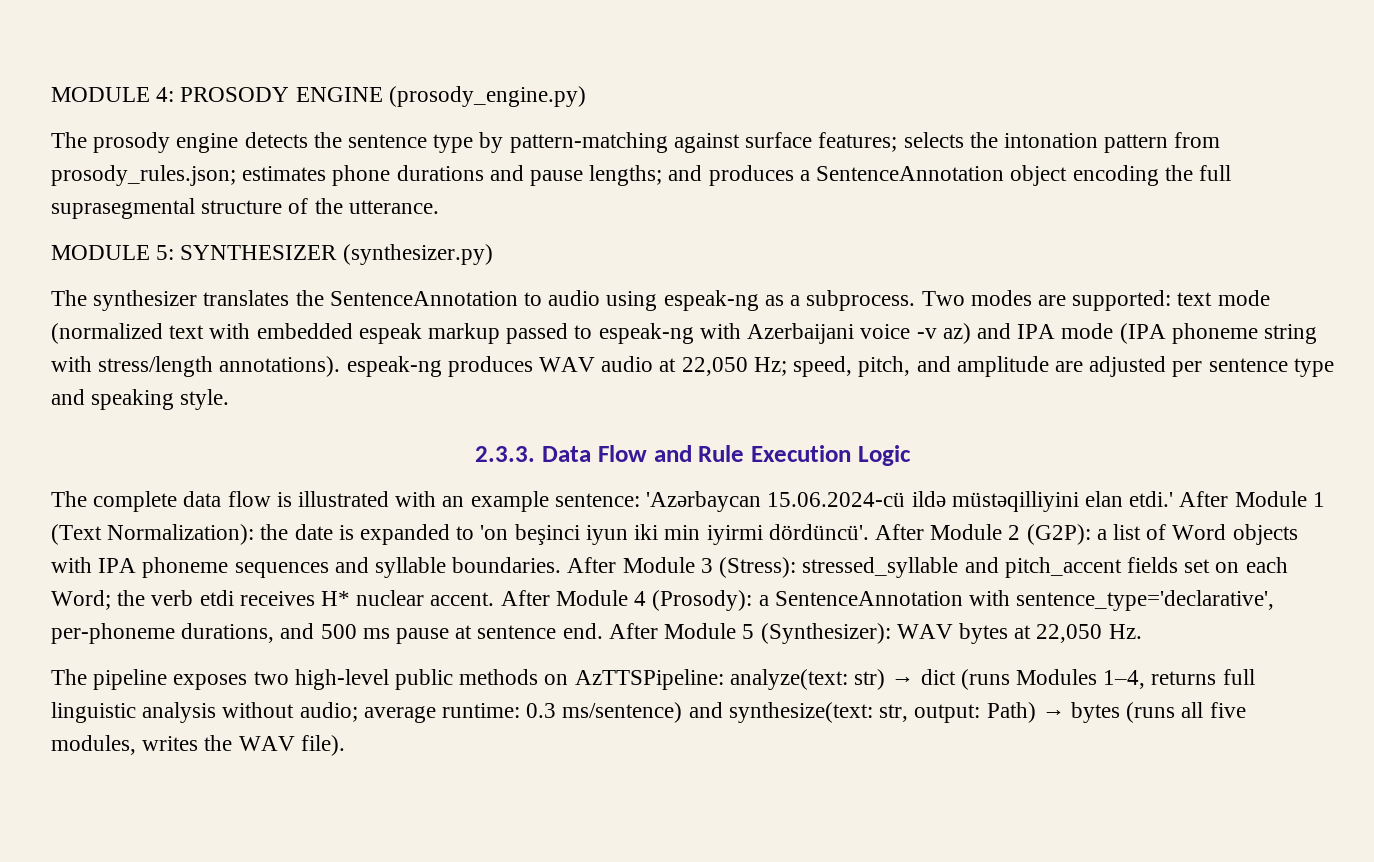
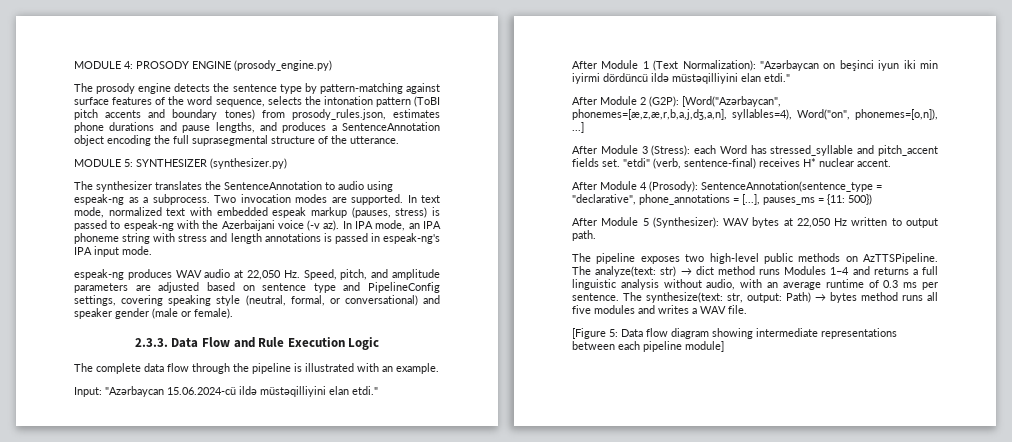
[818,132,1221,153] [51,165,236,186] features; selects the intonation pattern from prosody_rules.json; -> [112,96,440,107] [74,109,386,120] features of the word sequence, selects the intonation pattern (ToBI pitch accents and boundary tones) from prosody_rules.json,
[589,165,663,186] lengths; -> [215,122,255,133] lengths,
(965, 298) none -> [240,194,291,203] invocation
[1072,290,1270,311] [51,323,163,344] supported: text mode (normalized -> [351,194,440,205] [74,207,162,218] supported. In text mode, normalized
(501, 333) none -> [351,207,441,218] (pauses, stress) is
(741, 331) none -> [202,220,219,229] the
[916,323,1317,344] [51,356,341,377] -v az) and IPA mode (IPA phoneme string with stress/length annotations). -> [307,220,442,231] [74,233,440,244] [74,246,152,257] (-v az). In IPA mode, an IPA phoneme string with stress and length annotations is passed in espeak-ng's IPA input mode. //
[753,356,853,377] Hz; speed, -> [283,269,337,280] Hz. Speed,
(1049, 366) none -> [74,283,128,293] parameters
[1172,361,1203,377] per -> [206,282,255,291] based on
[91,389,230,410] speaking style. -> [368,282,440,293] [74,295,440,306] [74,308,233,319] PipelineConfig settings, covering speaking style (neutral, formal, or conversational) and speaker gender (male or female).
(271, 499) none -> [192,363,291,374] through the pipeline
[470,491,762,512] example sentence: 'Azərbaycan -> [396,363,439,374] [74,386,164,397] example. // Input: "Azərbaycan
[1129,491,1174,507] etdi.' -> [352,386,378,395] etdi." //
[260,524,509,545] the date is expanded to 'on -> [760,60,836,71] "Azərbaycan on
[768,524,1298,545] [51,557,562,578] dördüncü'. After Module 2 (G2P): a list of Word objects with IPA phoneme sequences and syllable boundaries. -> [603,73,790,84] [572,96,781,107] [572,109,938,120] [572,122,584,133] dördüncü ildə müstəqilliyini elan etdi." // After Module 2 (G2P): [Word("Azərbaycan", phonemes=[æ,z,æ,r,b,a,j,dʒ,a,n], syllables=4), Word("on", phonemes=[o,n]), ...] //
(797, 567) none -> [694,145,767,154] each Word has
[1184,557,1288,573] [51,590,234,610] set on each Word; the verb etdi -> [602,158,756,169] set. "etdi" (verb, sentence-final)
(495, 599) none -> (891, 163) //
[758,590,1275,611] [51,623,603,644] a SentenceAnnotation with sentence_type='declarative', per-phoneme durations, and 500 ms pause at sentence end. -> [701,181,882,192] [572,194,872,205] SentenceAnnotation(sentence_type = "declarative", phone_annotations = [...], pauses_ms = {11: 500}) //
[1108,624,1142,639] Hz. -> [834,217,938,228] [572,230,596,241] Hz written to output path.
[574,669,724,690] AzTTSPipeline: -> [863,253,938,264] [572,266,591,275] AzTTSPipeline. The
[960,669,1255,690] [51,702,723,723] (runs Modules 1–4, returns full linguistic analysis without audio; average runtime: 0.3 ms/sentence) and -> [717,266,938,275] [572,279,938,290] [572,292,642,301] method runs Modules 1–4 and returns a full linguistic analysis without audio, with an average runtime of 0.3 ms per sentence. The
[1126,702,1246,723] [51,735,345,756] (runs all five modules, writes the WAV file). -> [861,292,938,301] [572,305,747,314] [572,328,897,339] [572,341,724,352] method runs all five modules and writes a WAV file. // [Figure 5: Data flow diagram showing intermediate representations between each pipeline module]

